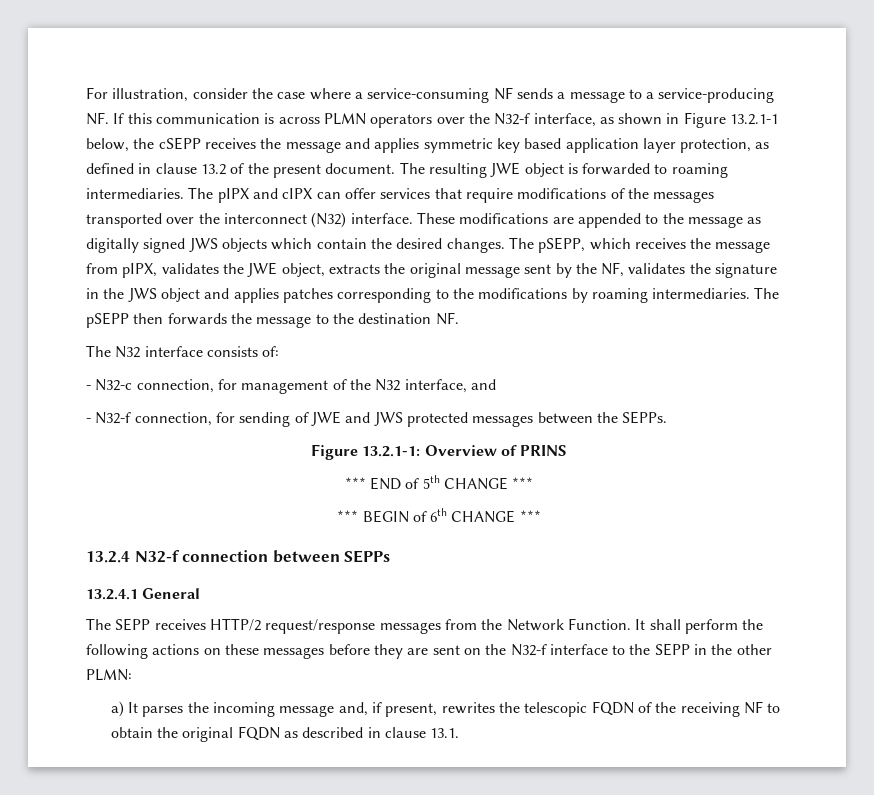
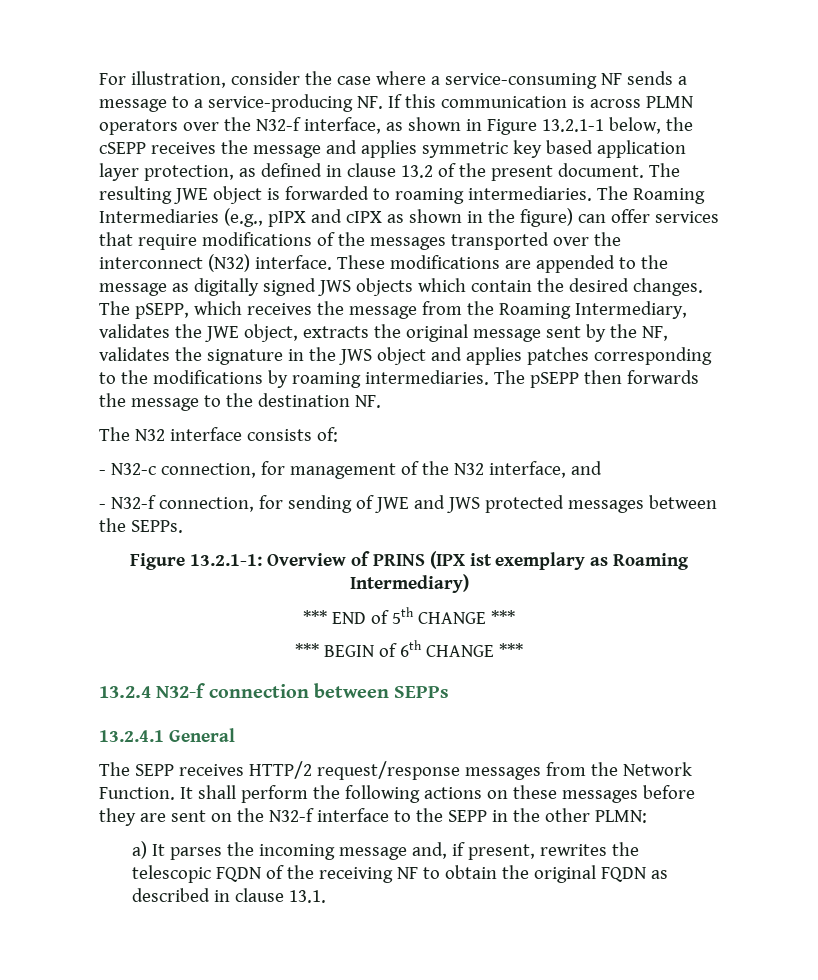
[217,188,314,203] pIPX and cIPX -> [632,188,705,204] [99,208,573,227] Roaming Intermediaries (e.g., pIPX and cIPX as shown in the figure)
[122,263,158,278] pIPX, -> [466,301,687,319] the Roaming Intermediary,
(568, 450) none -> [429,551,690,570] [349,574,469,593] (IPX ist exemplary as Roaming Intermediary)

